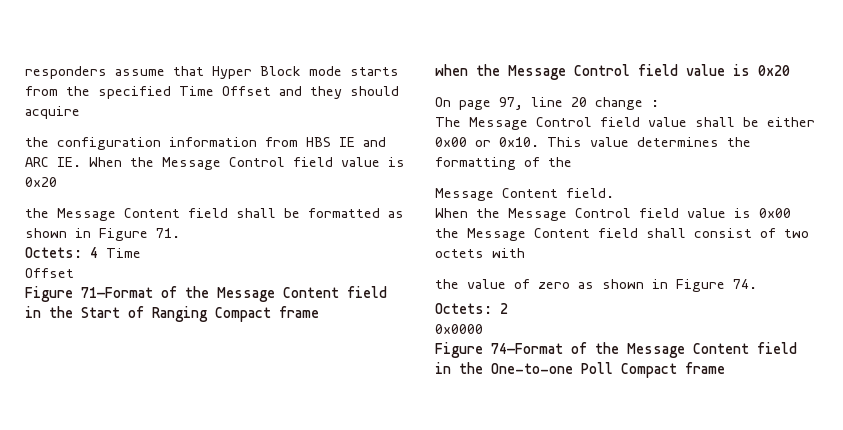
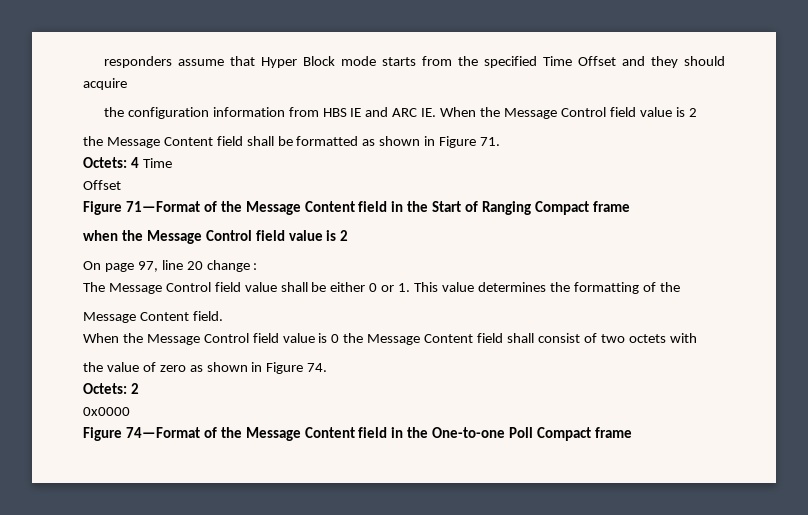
[25,177,57,187] 0x20 -> [688,108,697,117] 2
[758,65,790,76] 0x20 -> [340,230,349,241] 2
[435,137,539,147] 0x00 or 0x10. -> [369,283,411,292] 0 or 1.
[759,208,791,218] 0x00 -> [331,334,340,343] 0

